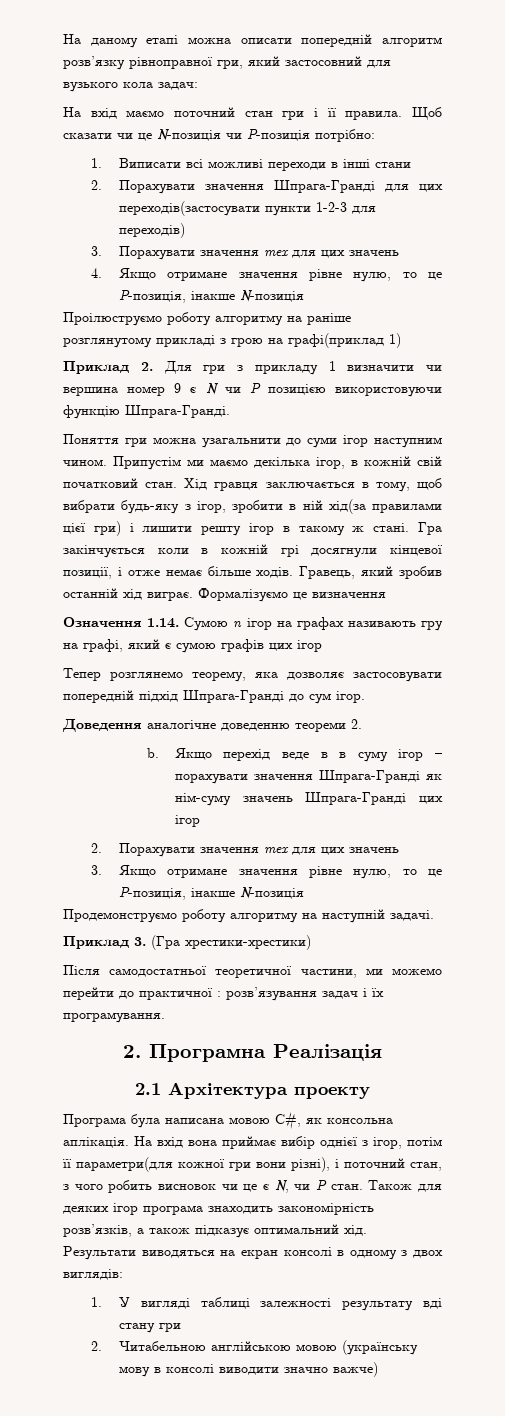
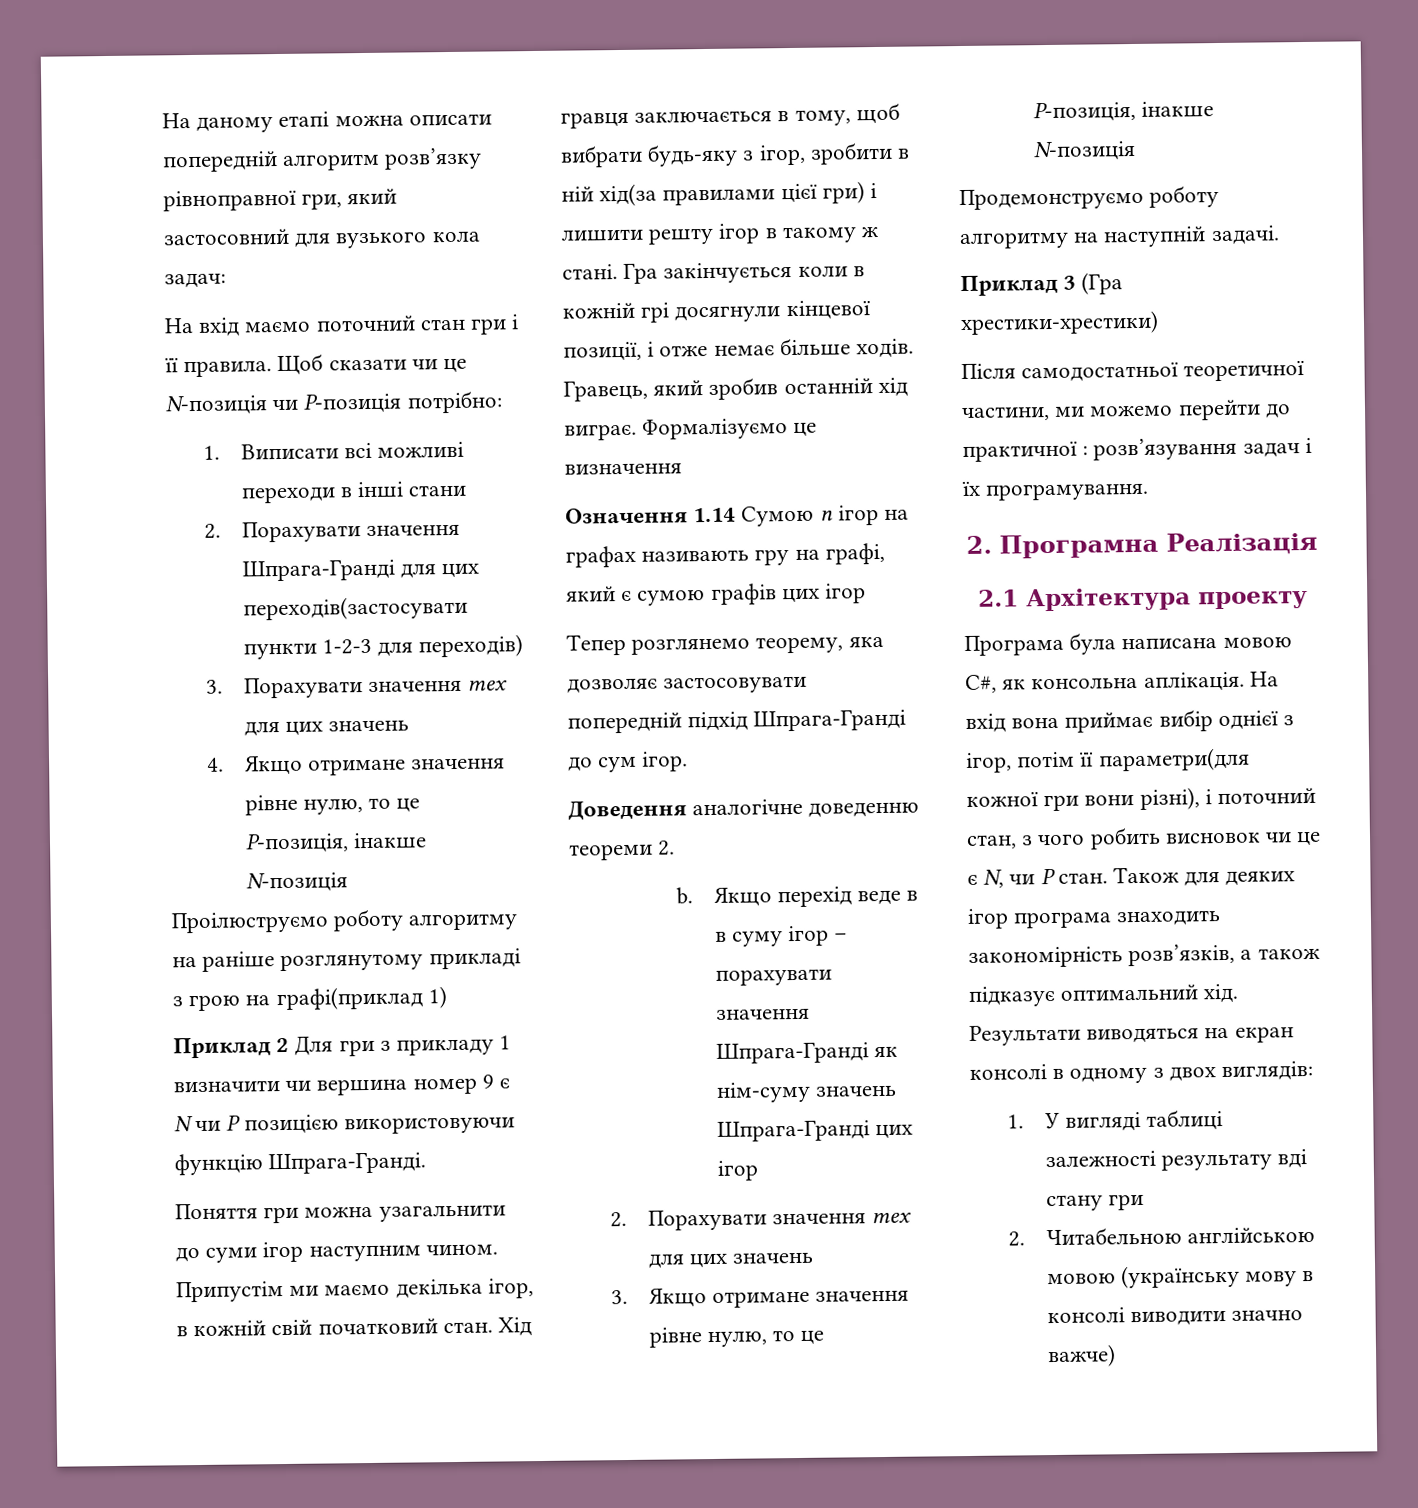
[140,362,153,371] 2. -> [276,1037,290,1053] 2
[147,618,180,628] 1.14. -> [693,507,737,523] 1.14
[134,937,146,946] 3. -> [1063,275,1077,290] 3

